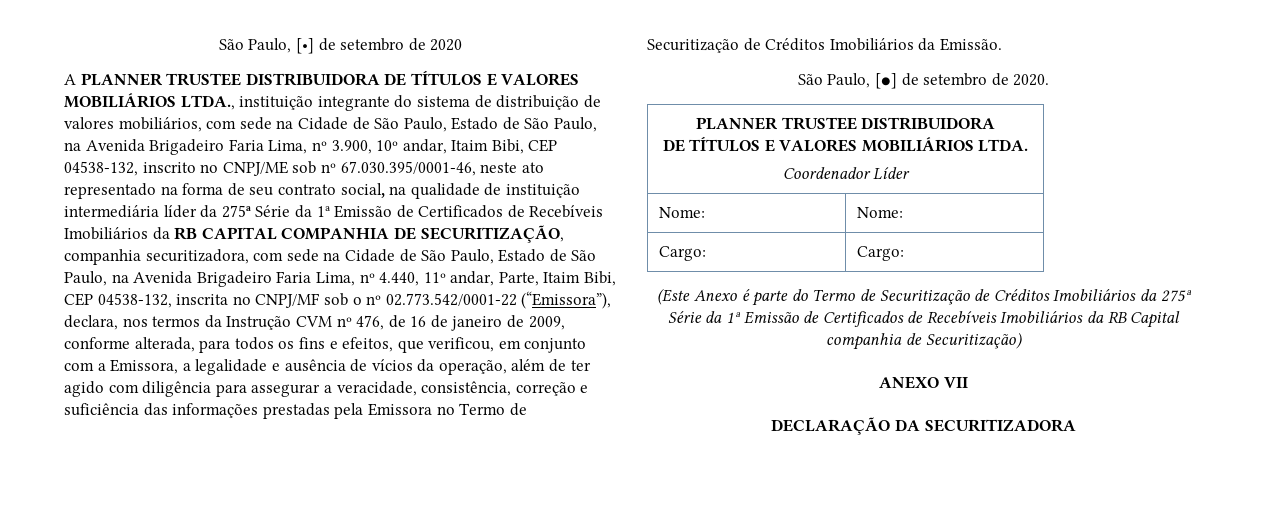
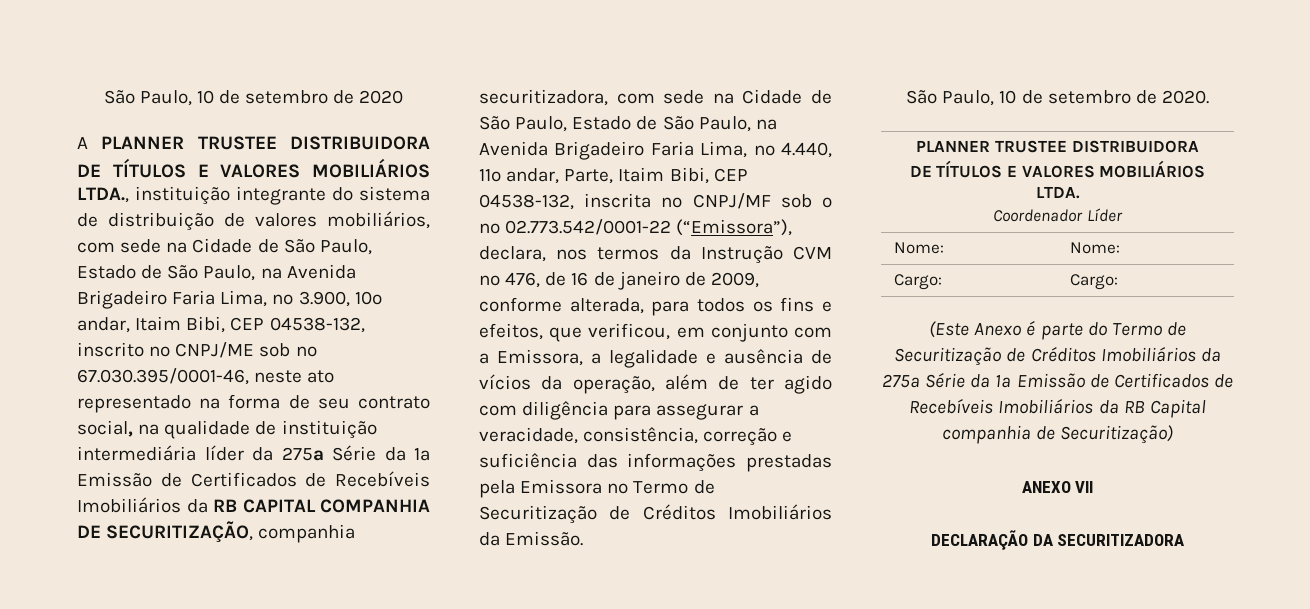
[218,38,314,54] São Paulo, [•] -> [103,90,214,106] São Paulo, 10
[874,73,897,89] [●] -> [999,90,1017,104] 10

